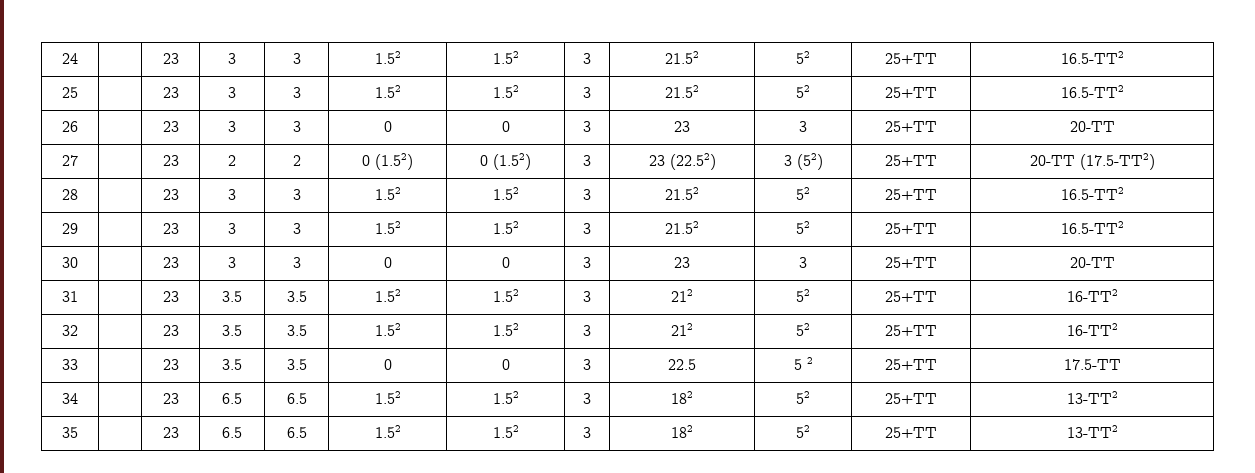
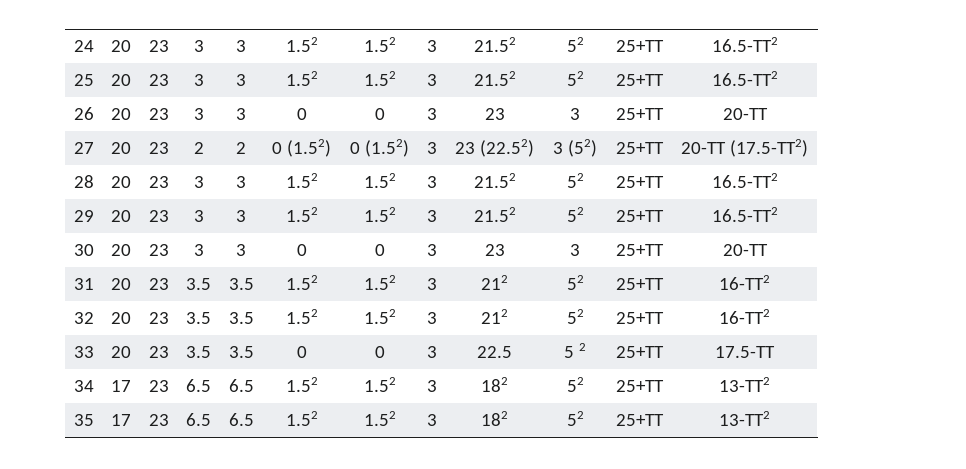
(78, 58) none -> [111,40,131,52] 20
(78, 92) none -> [111,74,131,86] 20
(78, 126) none -> [111,108,131,120] 20
(78, 160) none -> [111,142,131,154] 20
(78, 194) none -> [111,176,131,188] 20
(78, 228) none -> [111,210,131,222] 20
(78, 262) none -> [111,244,131,256] 20
(78, 296) none -> [111,278,131,290] 20
(78, 330) none -> [111,312,131,324] 20
(78, 364) none -> [111,346,131,358] 20
(78, 398) none -> [111,380,131,392] 17
(78, 432) none -> [111,414,131,426] 17

